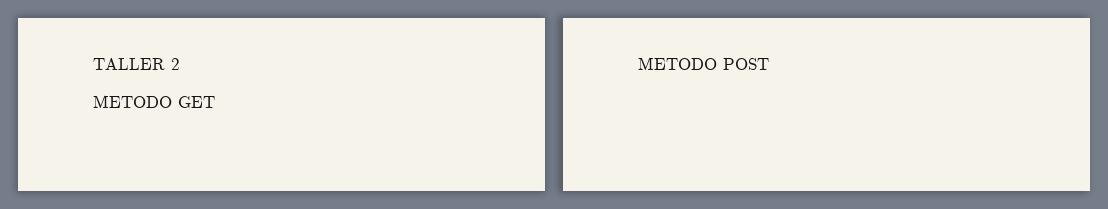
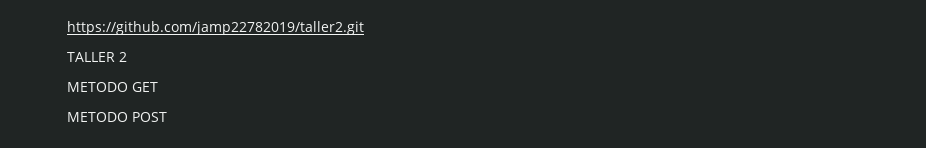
(93, 64) none -> [67,21,364,35] https://github.com/jamp22782019/taller2.git //

